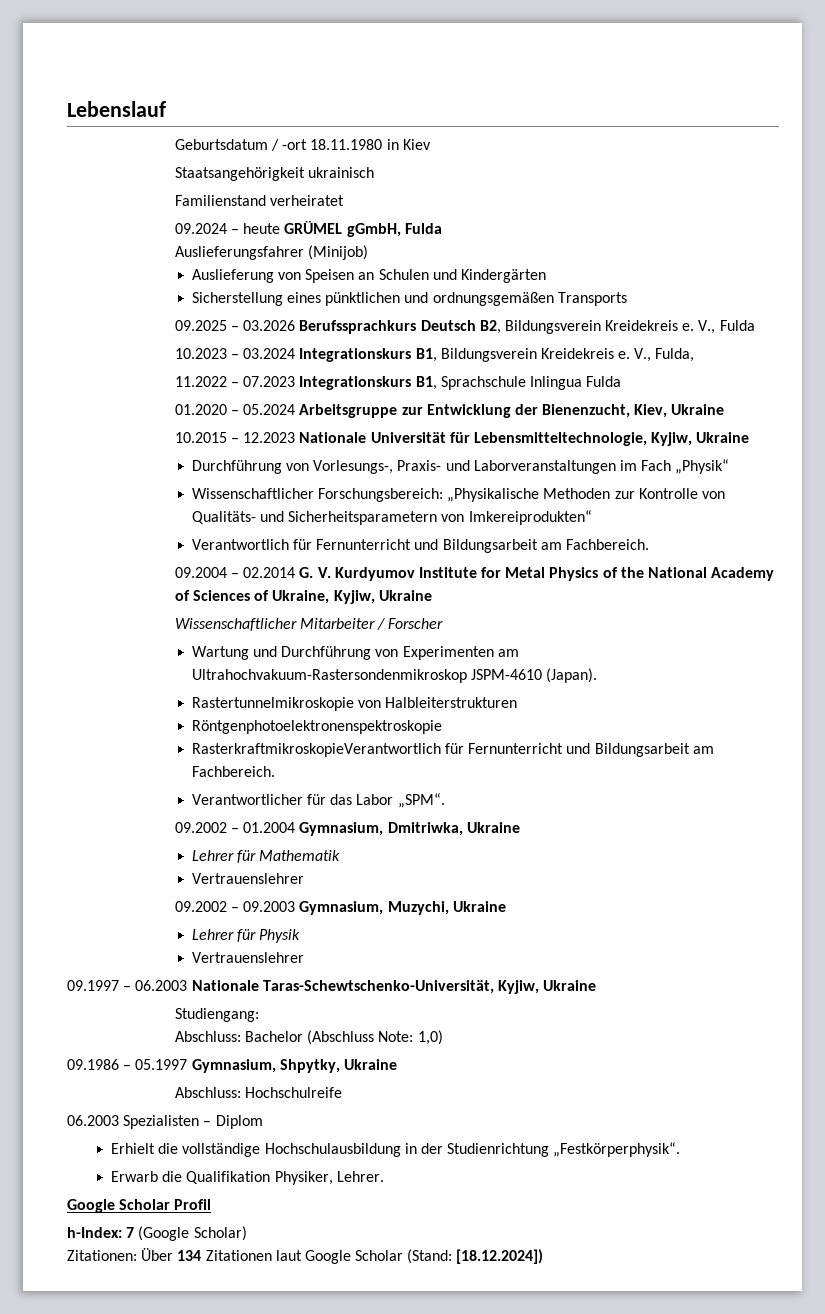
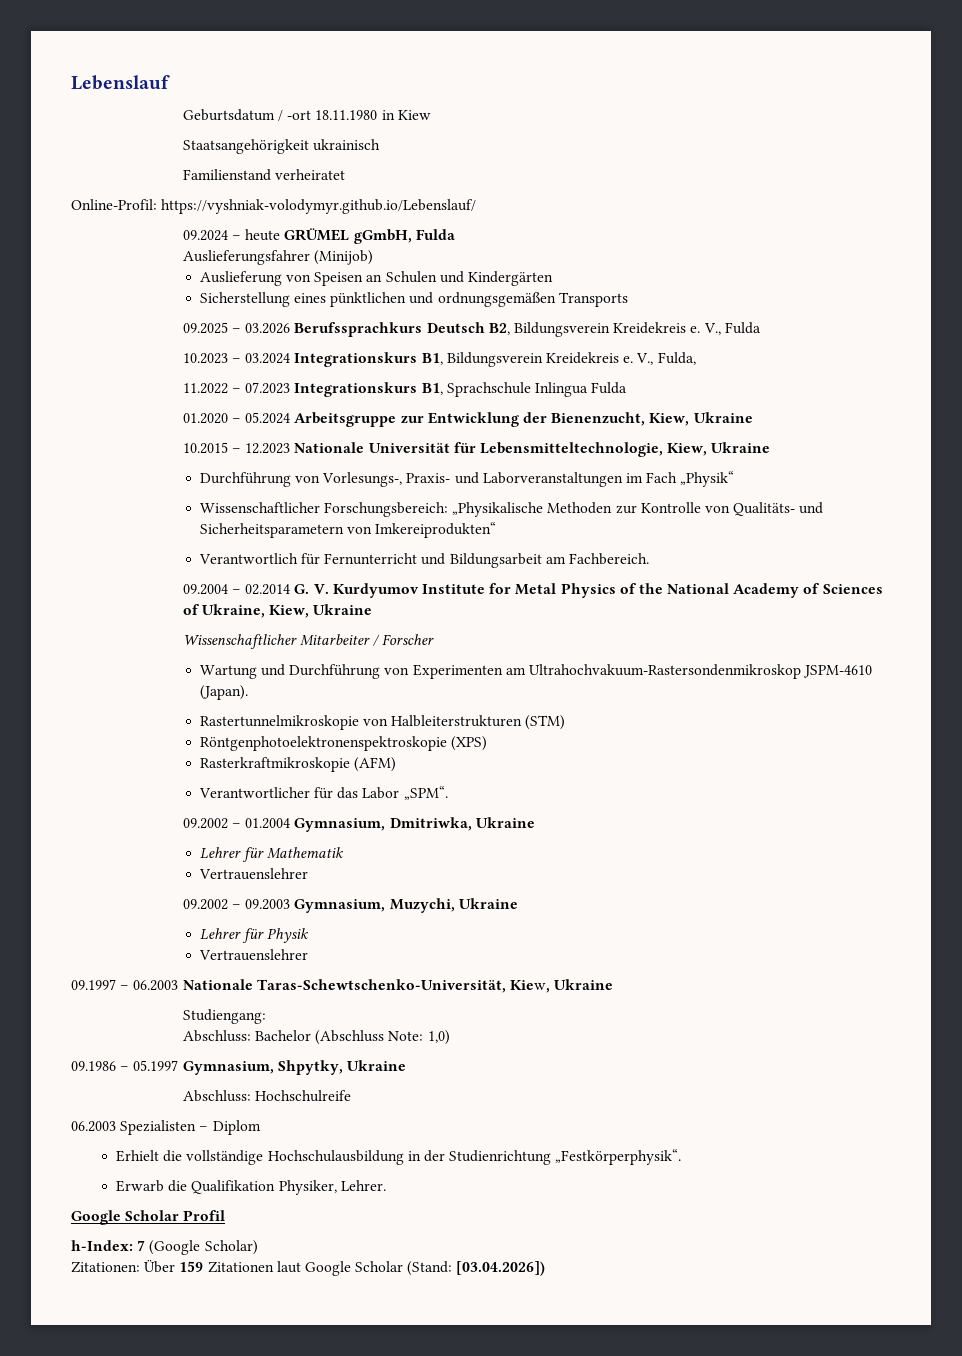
[402,139,431,150] Kiev -> [397,110,431,120] Kiew
(344, 200) none -> [71,199,477,214] // Online-Profil: https://vyshniak-volodymyr.github.io/Lebenslauf/
[634,404,668,418] Kiev, -> [649,413,690,426] Kiew,
[651,432,693,446] Kyjiw, -> [667,443,708,456] Kiew,
[333,590,375,604] Kyjiw, -> [269,605,310,618] Kiew,
(518, 702) none -> [525,715,566,730] (STM)
[191,743,714,757] [191,766,275,777] // RasterkraftmikroskopieVerantwortlich für Fernunterricht und Bildungsarbeit am Fachbereich. -> [451,736,488,751] [199,757,397,772] (XPS) // Rasterkraftmikroskopie (AFM)
[497,980,539,994] Kyjiw, -> [509,980,550,993] Kiew,
[177,1250,202,1261] 134 -> [179,1261,204,1272] 159
[456,1249,544,1264] [18.12.2024]) -> [456,1261,546,1276] [03.04.2026])

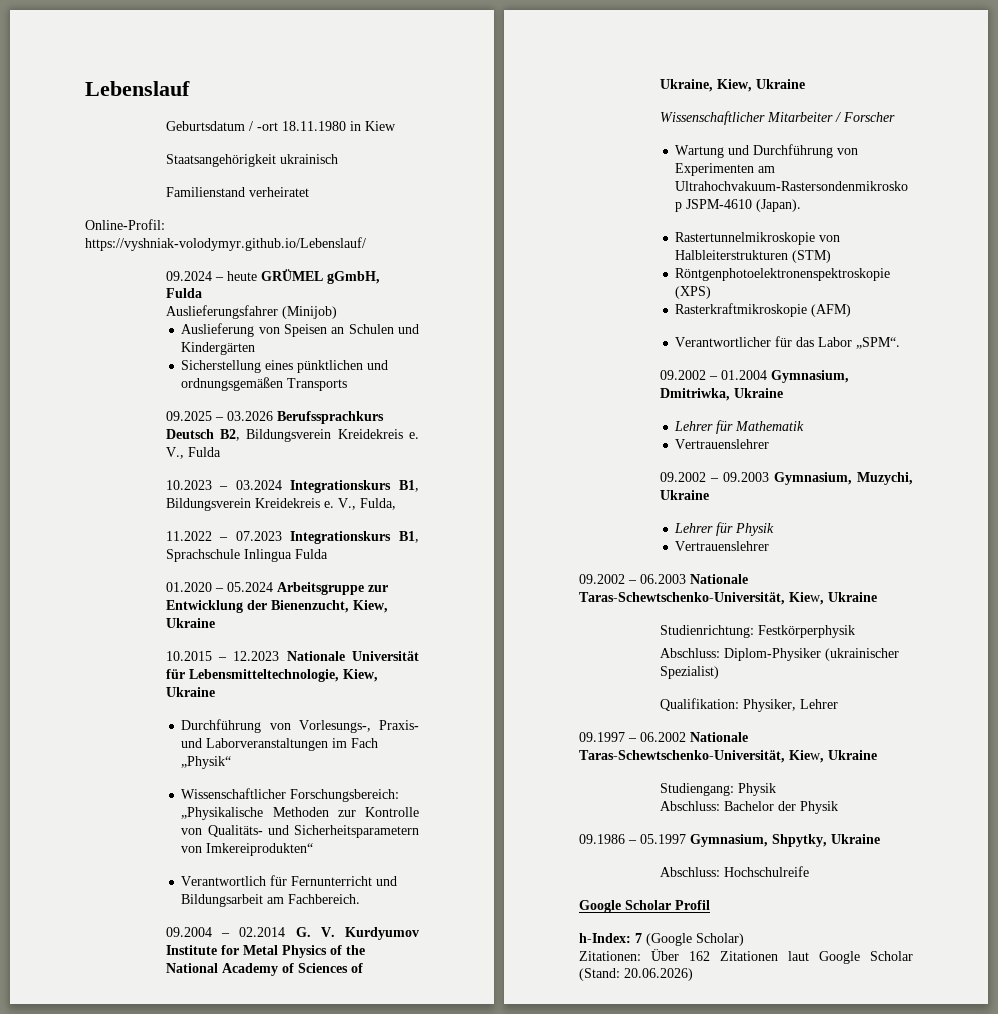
[71,979,116,990] 09.1997 -> [579,574,625,584] 09.2002
(614, 984) none -> [659,625,855,638] [659,648,899,661] [659,666,719,679] [659,698,838,712] [579,732,748,742] [579,750,877,763] // Studienrichtung: Festkörperphysik // Abschluss: Diplom-Physiker (ukrainischer Spezialist) // Qualifikation: Physiker, Lehrer // 09.1997 – 06.2002 Nationale Taras-Schewtschenko-Universität, Kiew, Ukraine
(266, 1016) none -> [737,783,776,796] Physik
[315,1030,450,1045] (Abschluss Note: 1,0) -> [777,801,838,814] der Physik
[71,1120,261,1135] [116,1149,682,1165] [116,1180,386,1195] // 06.2003 Spezialisten – Diplom // Erhielt die vollständige Hochschulausbildung in der Studienrichtung „Festkörperphysik“. // Erwarb die Qualifikation Physiker, Lehrer. -> (809, 871) none
[179,1261,204,1272] 159 -> [689,951,710,961] 162
[456,1261,546,1276] [03.04.2026]) -> [624,968,693,981] 20.06.2026)

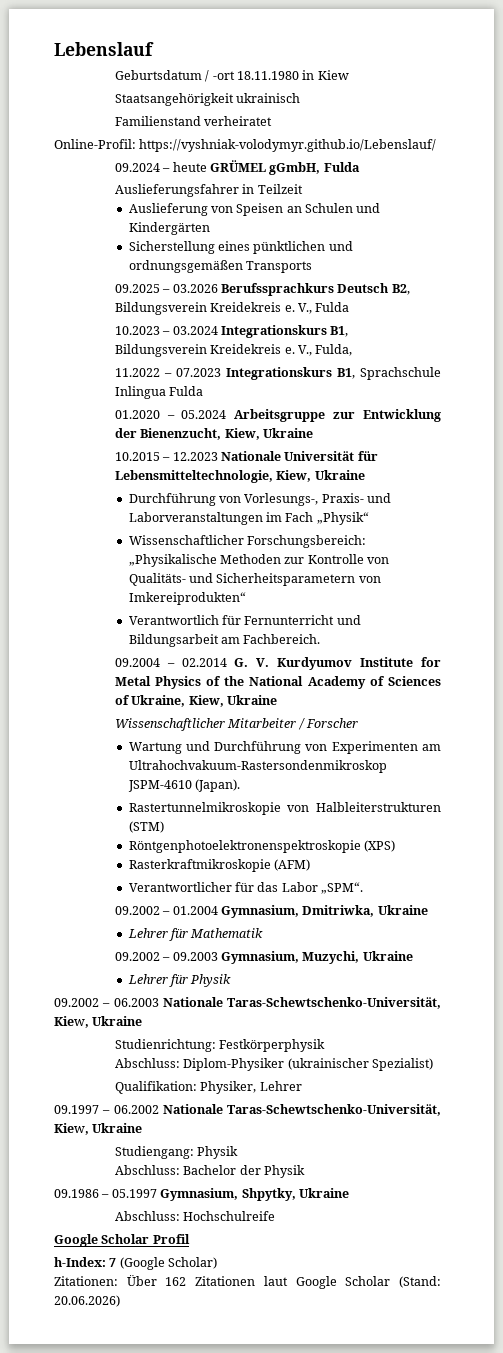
[281,306,337,319] (Minijob) -> [242,184,303,194] in Teilzeit
[675,439,770,449] // Vertrauenslehrer -> (264, 933) none
[675,541,770,551] // Vertrauenslehrer -> (232, 980) none

